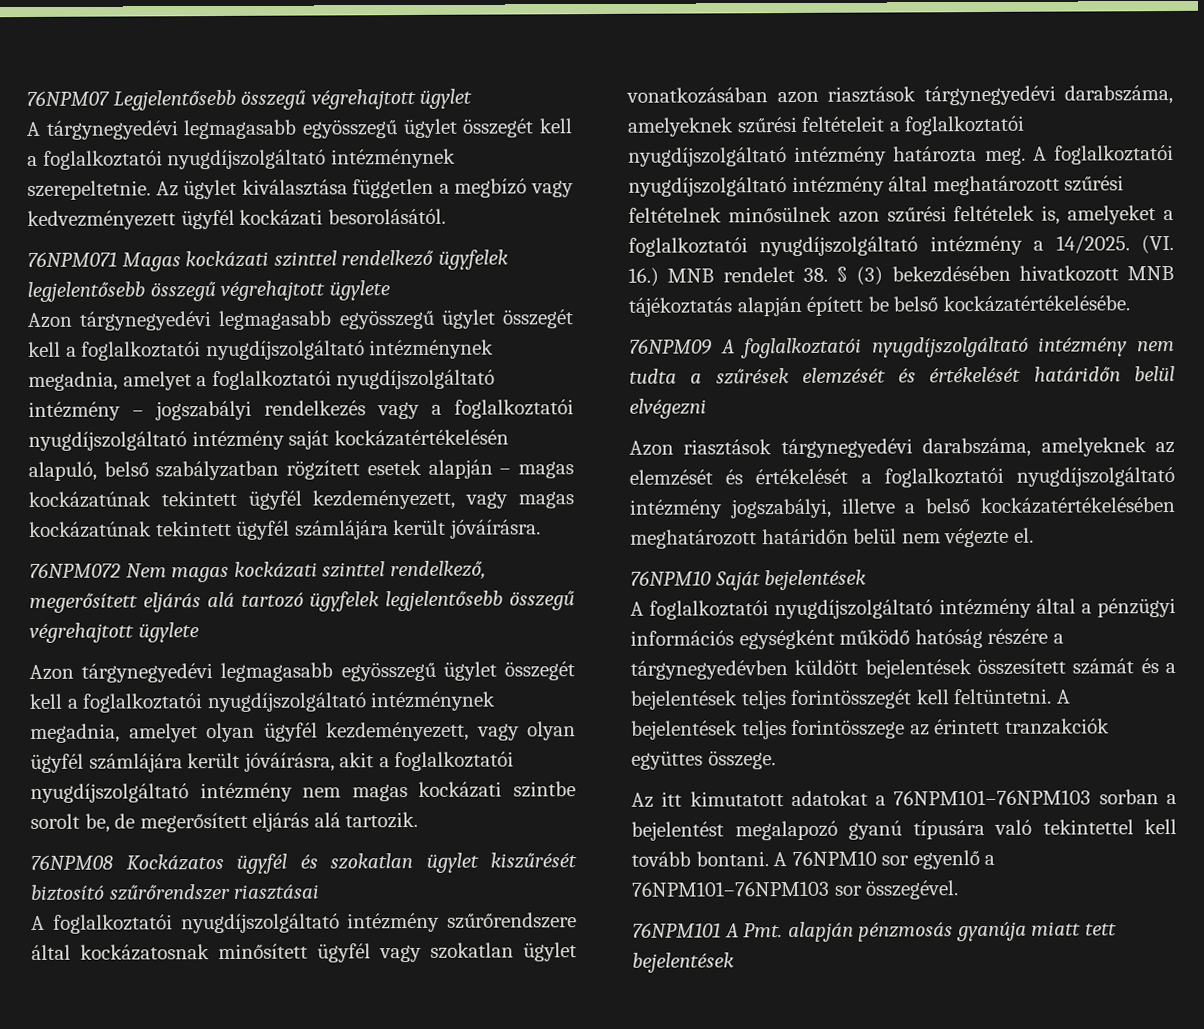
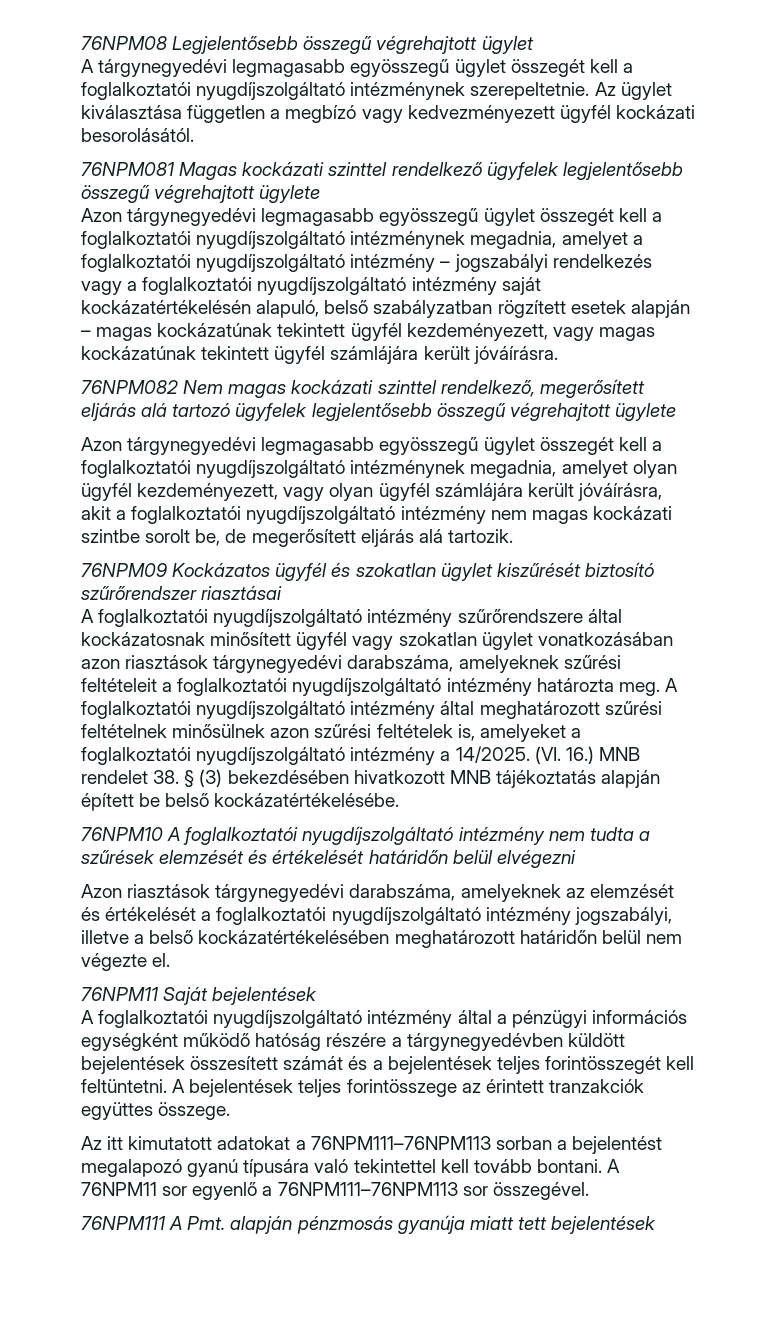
[26,90,110,107] 76NPM07 -> [81,36,167,50] 76NPM08
[27,251,117,268] 76NPM071 -> [81,162,174,176] 76NPM081
[29,562,121,578] 76NPM072 -> [81,380,178,394] 76NPM082
[30,854,113,870] 76NPM08 -> [81,563,168,577] 76NPM09
[629,338,712,355] 76NPM09 -> [81,827,163,841] 76NPM10
[630,570,712,586] 76NPM10 -> [81,987,158,1001] 76NPM11
[893,789,1092,806] 76NPM101–76NPM103 -> [310,1136,491,1150] 76NPM111–76NPM113
[791,850,877,867] 76NPM10 -> [81,1182,157,1196] 76NPM11
[631,880,829,897] 76NPM101–76NPM103 -> [277,1182,458,1196] 76NPM111–76NPM113
[632,922,721,938] 76NPM101 -> [81,1216,165,1230] 76NPM111

